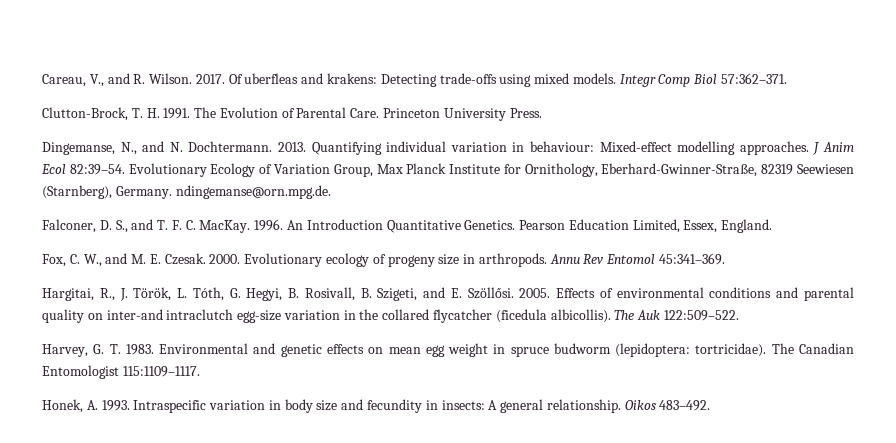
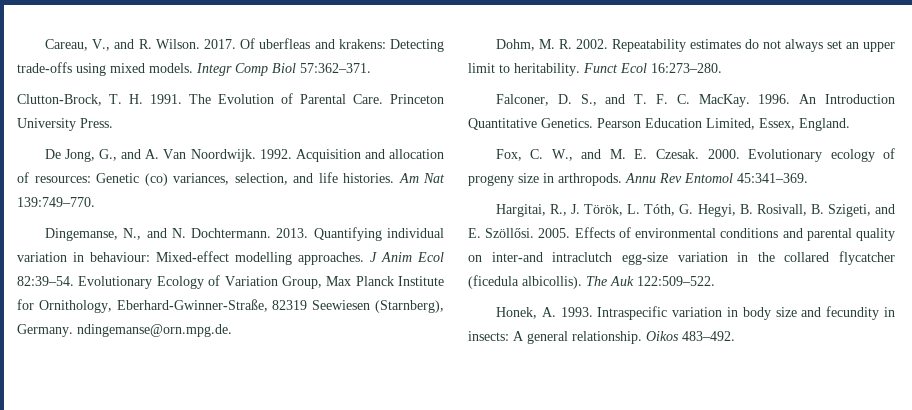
(542, 113) none -> [44,149,444,162] [17,172,445,186] [17,197,95,207] // De Jong, G., and A. Van Noordwijk. 1992. Acquisition and allocation of resources: Genetic (co) variances, selection, and life histories. Am Nat 139:749–770.
(331, 192) none -> [495,39,895,52] [468,63,722,76] // Dohm, M. R. 2002. Repeatability estimates do not always set an upper limit to heritability. Funct Ecol 16:273–280.
[42,343,855,357] [42,365,200,379] // Harvey, G. T. 1983. Environmental and genetic effects on mean egg weight in spruce budworm (lepidoptera: tortricidae). The Canadian Entomologist 115:1109–1117. -> (715, 281) none

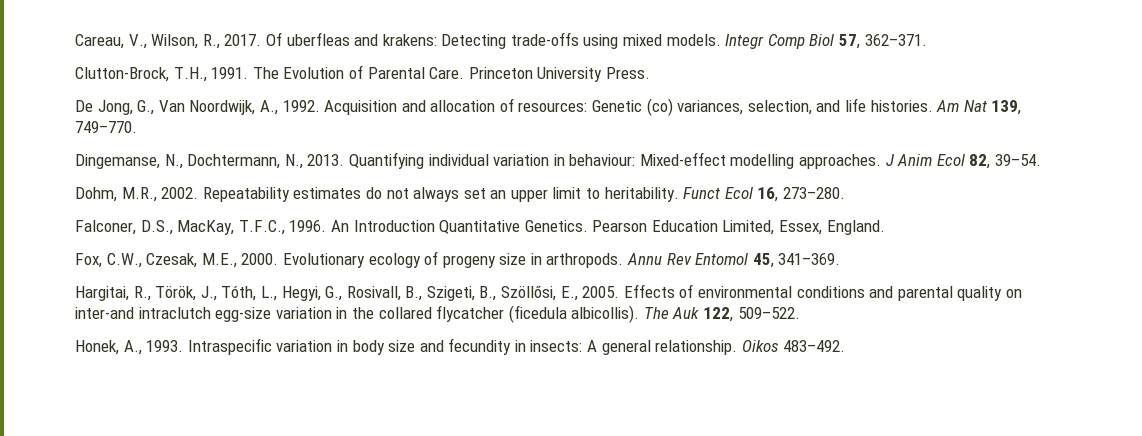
[114,39,200,49] and R. Wilson. -> [151,34,220,49] Wilson, R.,
[300,63,371,73] 57:362–371. -> [839,34,927,49] 57, 362–371.
[109,94,143,104] T. H. -> [173,67,207,82] T.H.,
[121,149,256,162] and A. Van Noordwijk. -> [158,100,278,115] Van Noordwijk, A.,
[17,197,95,207] 139:749–770. -> [991,100,1022,115] [75,121,137,133] 139, 749–770.
[146,228,272,238] and N. Dochtermann. -> [187,154,303,169] Dochtermann, N.,
[17,275,444,289] [17,299,444,313] [17,324,232,337] 82:39–54. Evolutionary Ecology of Variation Group, Max Planck Institute for Ornithology, Eberhard-Gwinner-Straße, 82319 Seewiesen (Starnberg), Germany. ndingemanse@orn.mpg.de. -> [969,154,1042,169] 82, 39–54.
[538,39,572,49] M. R. -> [121,187,157,202] M.R.,
[651,63,722,73] 16:273–280. -> [757,187,846,202] 16, 273–280.
[557,94,750,107] D. S., and T. F. C. MacKay. -> [140,220,285,235] D.S., MacKay, T.F.C.,
[530,149,699,161] C. W., and M. E. Czesak. -> [106,253,237,268] C.W., Czesak, M.E.,
[737,173,808,183] 45:341–369. -> [752,253,841,268] 45, 341–369.
[571,204,896,217] [468,228,535,238] J. Török, L. Tóth, G. Hegyi, B. Rosivall, B. Szigeti, and E. Szöllősi. -> [155,285,578,301] Török, J., Tóth, L., Hegyi, G., Rosivall, B., Szigeti, B., Szöllősi, E.,
[637,276,715,286] 122:509–522. -> [703,307,800,322] 122, 509–522.
[541,307,556,317] A. -> [123,340,142,355] A.,

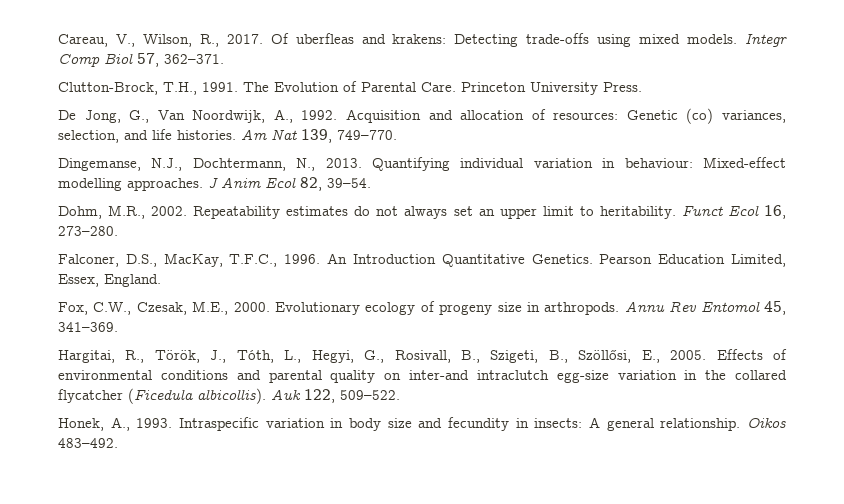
[164,154,183,169] N., -> [151,158,183,171] N.J.,
[508,305,669,323] (ficedula albicollis). The -> [128,388,266,404] (Ficedula albicollis).

